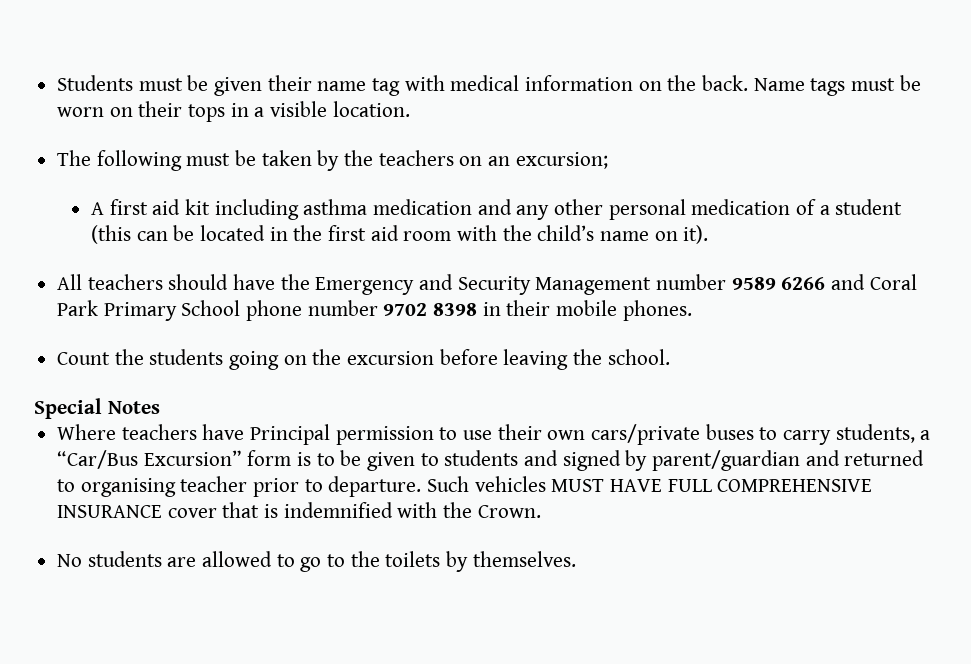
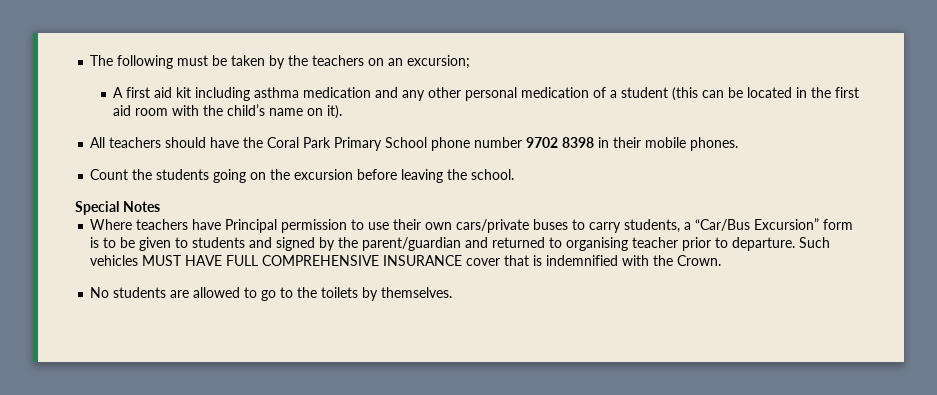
[57,75,921,96] [57,101,410,122] Students must be given their name tag with medical information on the back. Name tags must be worn on their tops in a visible location. // -> (90, 60) none
[315,274,866,295] Emergency and Security Management number 9589 6266 and -> (264, 142) none
(648, 460) none -> [338,237,359,248] the

